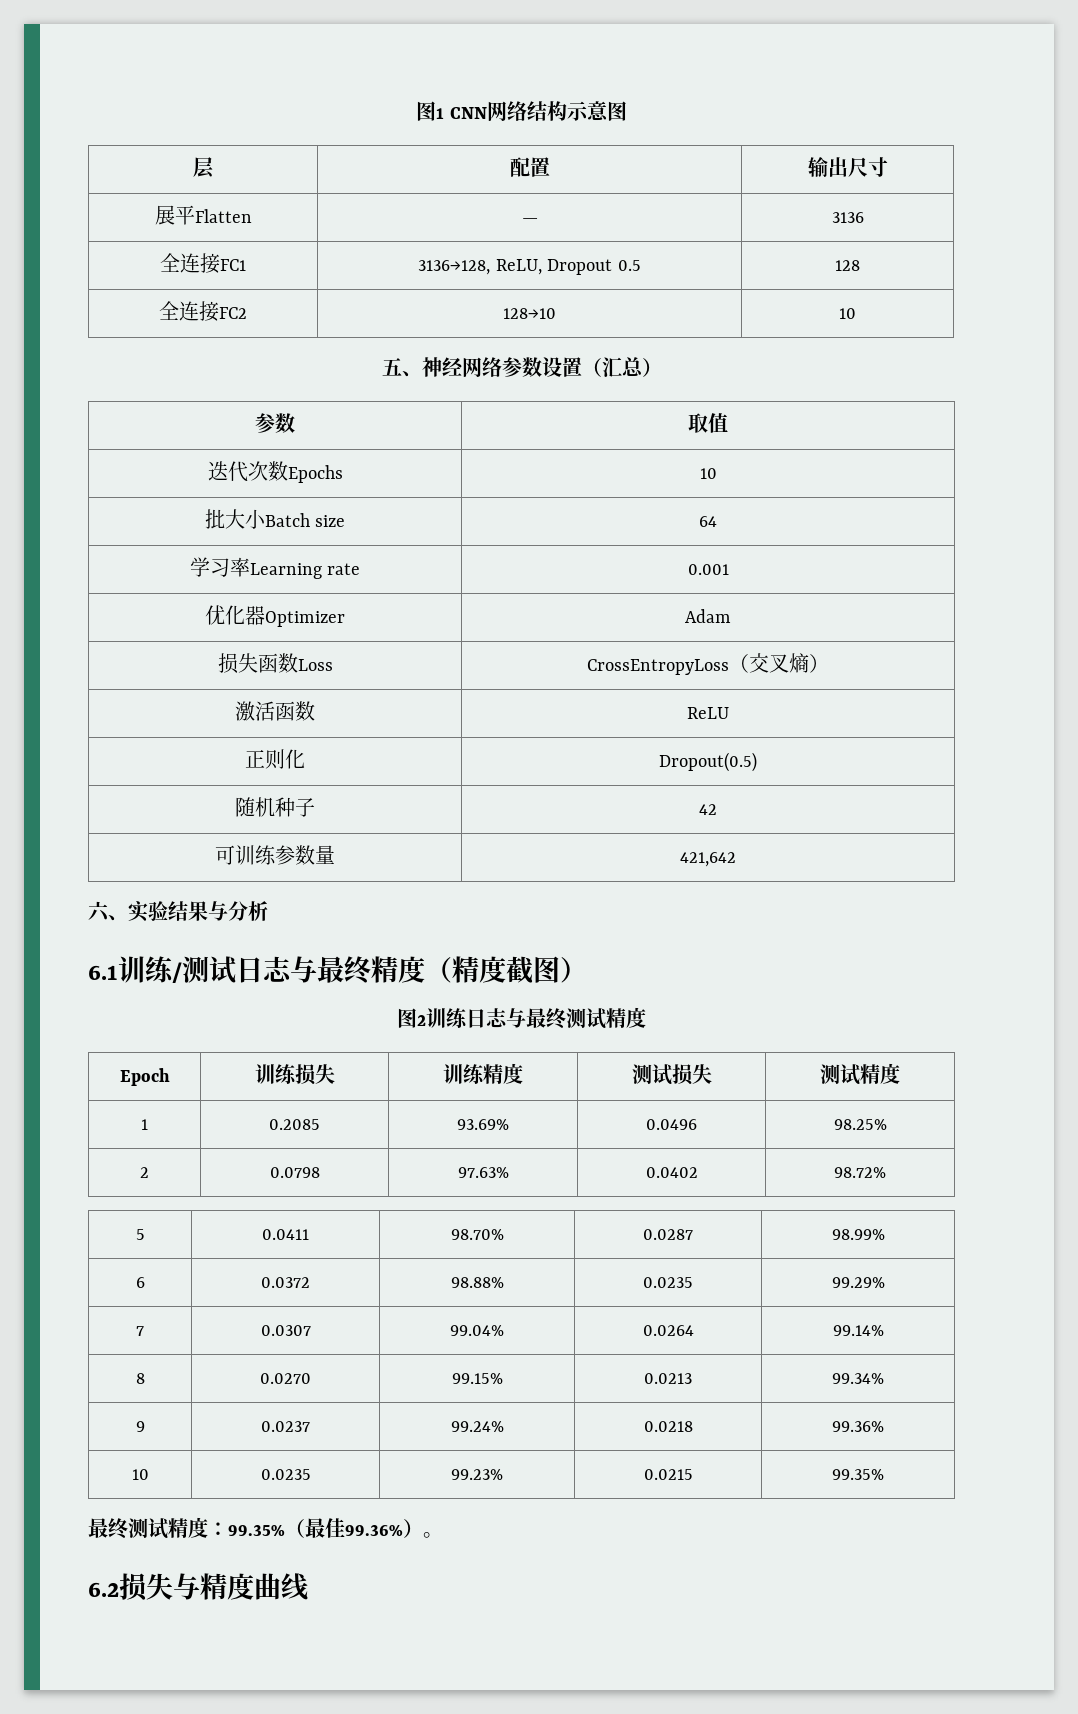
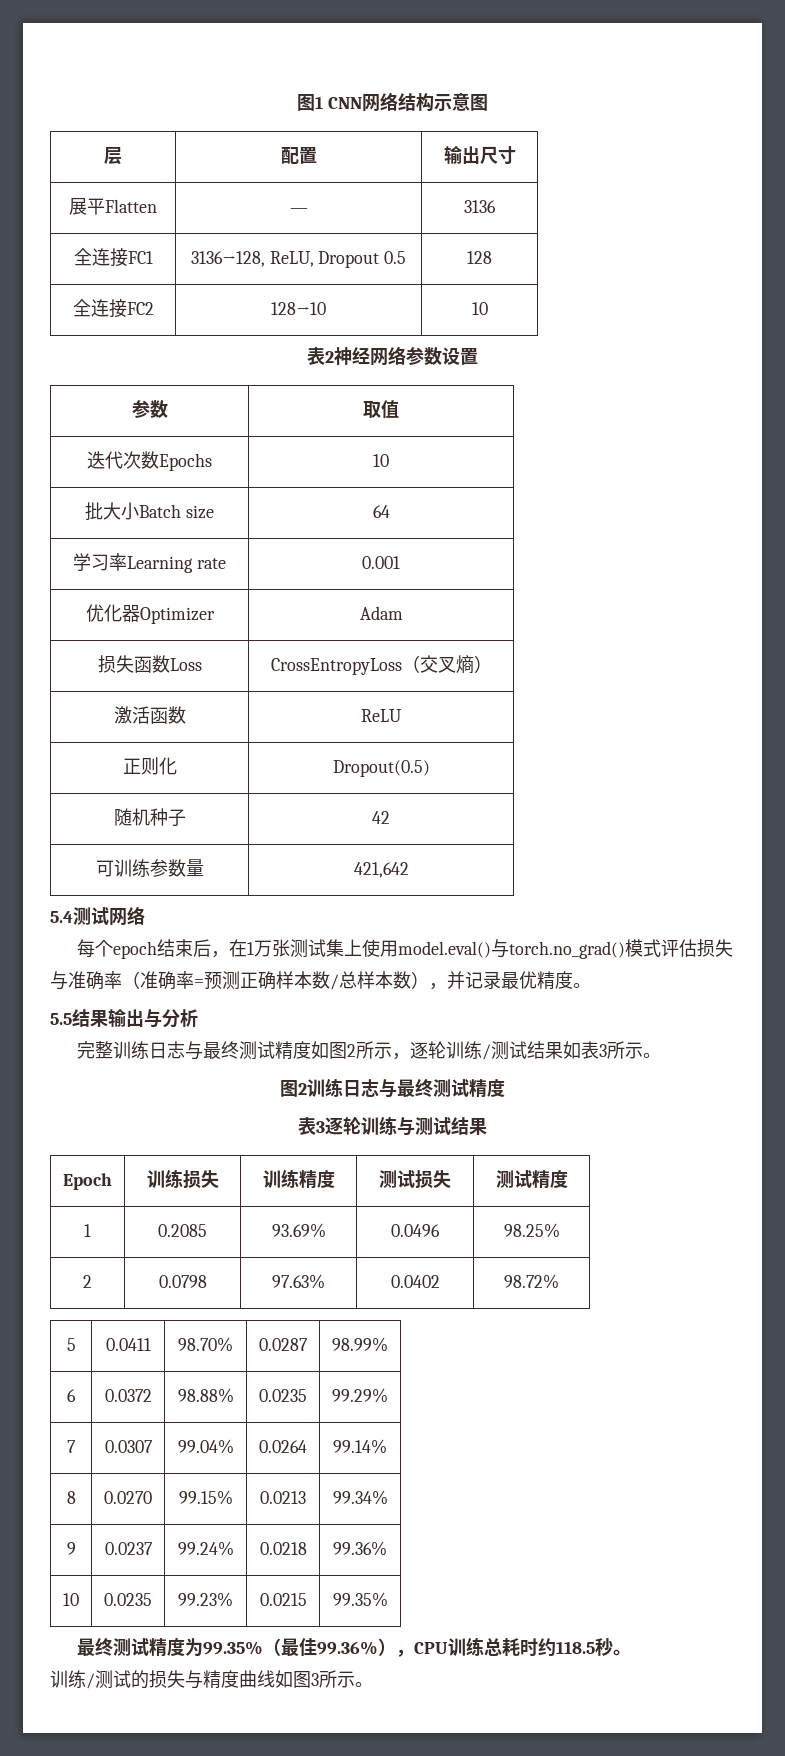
[381,358,422,377] 五、 -> [307,347,334,365] 表2
[581,357,662,377] （汇总） -> (478, 356) none
[88,901,268,922] [88,956,587,984] 六、实验结果与分析 // 6.1训练/测试日志与最终精度（精度截图） -> [50,906,145,926] [76,939,733,959] [50,971,591,990] [50,1008,198,1028] [76,1041,661,1060] 5.4测试网络 // 每个epoch结束后，在1万张测试集上使用model.eval()与torch.no_grad()模式评估损失与准确率（准确率=预测正确样本数/总样本数），并记录最优精度。 // 5.5结果输出与分析 // 完整训练日志与最终测试精度如图2所示，逐轮训练/测试结果如表3所示。
(646, 1017) none -> [298,1116,487,1136] // 表3逐轮训练与测试结果
[208,1522,228,1536] ： -> [184,1638,203,1657] 为
[423,1532,443,1538] [88,1573,308,1601] 。 // 6.2损失与精度曲线 -> [395,1637,631,1657] [50,1670,373,1689] ，CPU训练总耗时约118.5秒。 // 训练/测试的损失与精度曲线如图3所示。

